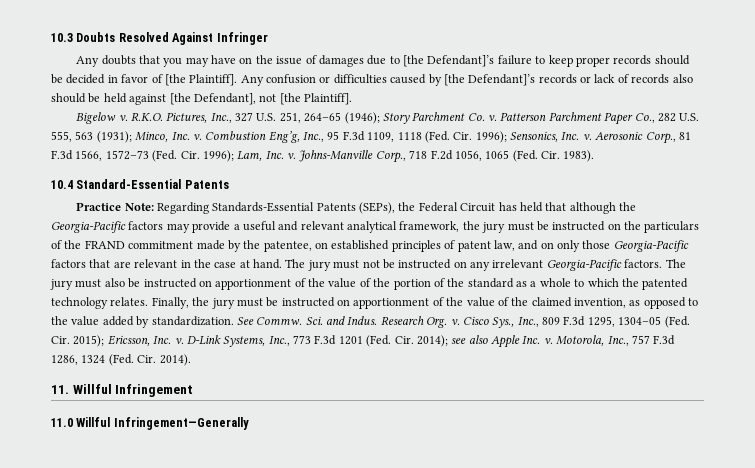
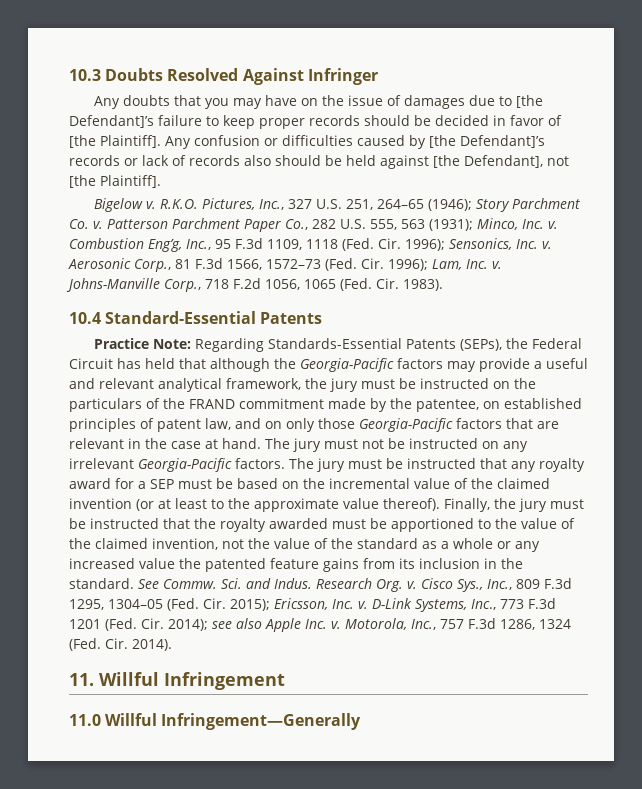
[104,278,431,290] also be instructed on apportionment of the value of the portion -> [386,458,585,472] [69,478,550,489] [69,498,584,512] [69,518,575,532] [69,538,310,550] be instructed that any royalty award for a SEP must be based on the incremental value of the claimed invention (or at least to the approximate value thereof). Finally, the jury must be instructed that the royalty awarded must be apportioned to the value of the claimed invention, not the value
[574,278,689,290] [51,297,699,309] [51,316,234,328] to which the patented technology relates. Finally, the jury must be instructed on apportionment of the value of the claimed invention, as opposed to the value added by standardization. -> [497,541,540,552] [69,558,523,572] [69,578,134,589] or any increased value the patented feature gains from its inclusion in the standard.

